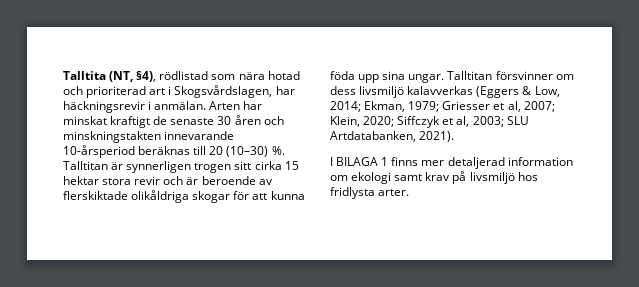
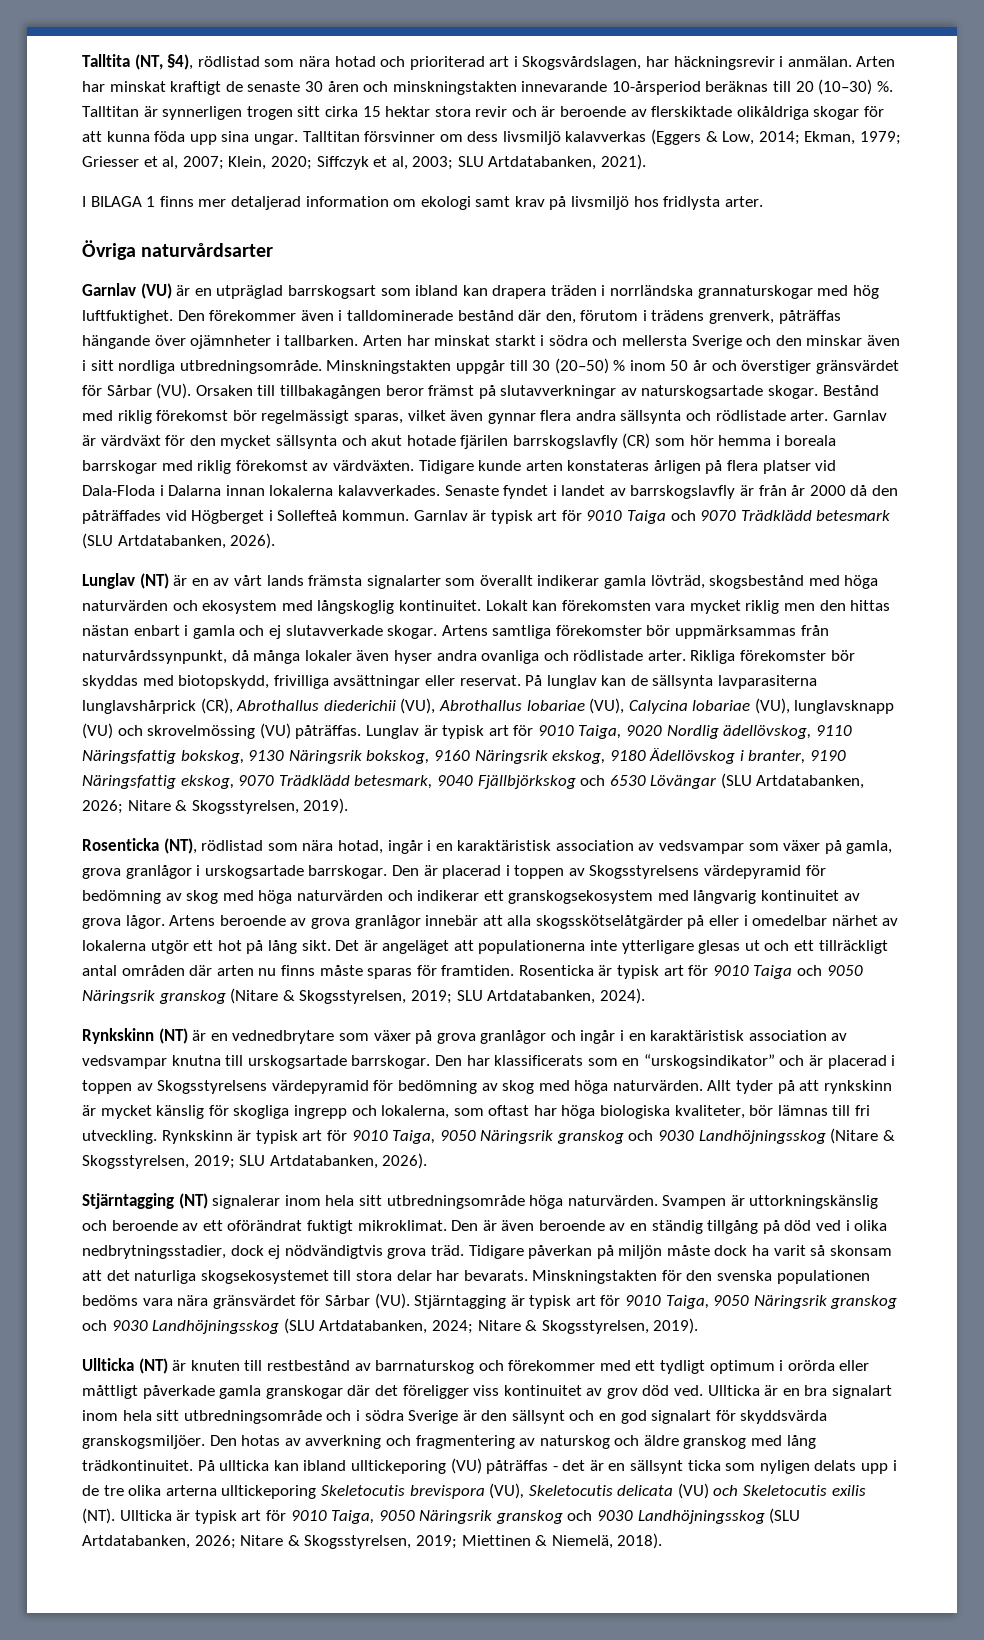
(410, 192) none -> [82,240,274,260] [82,283,879,299] [82,310,841,324] [82,335,901,349] [82,358,899,374] [82,383,879,399] [82,410,887,424] [82,433,837,449] [82,460,837,474] [82,485,899,499] [82,510,891,524] [82,533,276,549] [82,573,879,589] [82,600,891,614] [82,625,829,639] [82,650,855,664] [82,675,818,689] [82,698,895,714] [82,723,852,739] [82,748,847,764] [82,773,865,789] [82,798,349,814] [82,838,893,854] [82,865,826,879] [82,890,860,904] [82,915,899,929] [82,940,888,954] [82,965,863,979] [82,988,645,1004] [82,1028,848,1044] [82,1054,896,1069] [82,1080,892,1094] [82,1105,871,1119] [82,1128,895,1144] [82,1153,428,1169] [82,1193,879,1209] [82,1220,888,1234] [82,1245,892,1259] [82,1270,870,1284] [82,1293,898,1309] [82,1318,699,1334] [82,1358,870,1374] [82,1385,893,1399] [82,1410,828,1424] [82,1435,816,1449] [82,1458,897,1474] [82,1483,866,1499] [82,1508,801,1524] [82,1533,663,1549] // Övriga naturvårdsarter // Garnlav (VU) är en utpräglad barrskogsart som ibland kan drapera träden i norrländska grannaturskogar med hög luftfuktighet. Den förekommer även i talldominerade bestånd där den, förutom i trädens grenverk, påträffas hängande över ojämnheter i tallbarken. Arten har minskat starkt i södra och mellersta Sverige och den minskar även i sitt nordliga utbredningsområde. Minskningstakten uppgår till 30 (20–50) % inom 50 år och överstiger gränsvärdet för Sårbar (VU). Orsaken till tillbakagången beror främst på slutavverkningar av naturskogsartade skogar. Bestånd med riklig förekomst bör regelmässigt sparas, vilket även gynnar flera andra sällsynta och rödlistade arter. Garnlav är värdväxt för den mycket sällsynta och akut hotade fjärilen barrskogslavfly (CR) som hör hemma i boreala barrskogar med riklig förekomst av värdväxten. Tidigare kunde arten konstateras årligen på flera platser vid Dala-Floda i Dalarna innan lokalerna kalavverkades. Senaste fyndet i landet av barrskogslavfly är från år 2000 då den påträffades vid Högberget i Sollefteå kommun. Garnlav är typisk art för 9010 Taiga och 9070 Trädklädd betesmark (SLU Artdatabanken, 2026). // Lunglav (NT) är en av vårt lands främsta signalarter som överallt indikerar gamla lövträd, skogsbestånd med höga naturvärden och ekosystem med långskoglig kontinuitet. Lokalt kan förekomsten vara mycket riklig men den hittas nästan enbart i gamla och ej slutavverkade skogar. Artens samtliga förekomster bör uppmärksammas från naturvårdssynpunkt, då många lokaler även hyser andra ovanliga och rödlistade arter. Rikliga förekomster bör skyddas med biotopskydd, frivilliga avsättningar eller reservat. På lunglav kan de sällsynta lavparasiterna lunglavshårprick (CR), Abrothallus diederichii (VU), Abrothallus lobariae (VU), Calycina lobariae (VU), lunglavsknapp (VU) och skrovelmössing (VU) påträffas. Lunglav är typisk art för 9010 Taiga, 9020 Nordlig ädellövskog, 9110 Näringsfattig bokskog, 9130 Näringsrik bokskog, 9160 Näringsrik ekskog, 9180 Ädellövskog i branter, 9190 Näringsfattig ekskog, 9070 Trädklädd betesmark, 9040 Fjällbjörkskog och 6530 Lövängar (SLU Artdatabanken, 2026; Nitare & Skogsstyrelsen, 2019). // Rosenticka (NT), rödlistad som nära hotad, ingår i en karaktäristisk association av vedsvampar som växer på gamla, grova granlågor i urskogsartade barrskogar. Den är placerad i toppen av Skogsstyrelsens värdepyramid för bedömning av skog med höga naturvärden och indikerar ett granskogsekosystem med långvarig kontinuitet av grova lågor. Artens beroende av grova granlågor innebär att alla skogsskötselåtgärder på eller i omedelbar närhet av lokalerna utgör ett hot på lång sikt. Det är angeläget att populationerna inte ytterligare glesas ut och ett tillräckligt antal områden där arten nu finns måste sparas för framtiden. Rosenticka är typisk art för 9010 Taiga och 9050 Näringsrik granskog (Nitare & Skogsstyrelsen, 2019; SLU Artdatabanken, 2024). // Rynkskinn (NT) är en vednedbrytare som växer på grova granlågor och ingår i en karaktäristisk association av vedsvampar knutna till urskogsartade barrskogar. Den har klassificerats som en “urskogsindikator” och är placerad i toppen av Skogsstyrelsens värdepyramid för bedömning av skog med höga naturvärden. Allt tyder på att rynkskinn är mycket känslig för skogliga ingrepp och lokalerna, som oftast har höga biologiska kvaliteter, bör lämnas till fri utveckling. Rynkskinn är typisk art för 9010 Taiga, 9050 Näringsrik granskog och 9030 Landhöjningsskog (Nitare & Skogsstyrelsen, 2019; SLU Artdatabanken, 2026). // Stjärntagging (NT) signalerar inom hela sitt utbredningsområde höga naturvärden. Svampen är uttorkningskänslig och beroende av ett oförändrat fuktigt mikroklimat. Den är även beroende av en ständig tillgång på död ved i olika nedbrytningsstadier, dock ej nödvändigtvis grova träd. Tidigare påverkan på miljön måste dock ha varit så skonsam att det naturliga skogsekosystemet till stora delar har bevarats. Minskningstakten för den svenska populationen bedöms vara nära gränsvärdet för Sårbar (VU). Stjärntagging är typisk art för 9010 Taiga, 9050 Näringsrik granskog och 9030 Landhöjningsskog (SLU Artdatabanken, 2024; Nitare & Skogsstyrelsen, 2019). // Ullticka (NT) är knuten till restbestånd av barrnaturskog och förekommer med ett tydligt optimum i orörda eller måttligt påverkade gamla granskogar där det föreligger viss kontinuitet av grov död ved. Ullticka är en bra signalart inom hela sitt utbredningsområde och i södra Sverige är den sällsynt och en god signalart för skyddsvärda granskogsmiljöer. Den hotas av avverkning och fragmentering av naturskog och äldre granskog med lång trädkontinuitet. På ullticka kan ibland ulltickeporing (VU) påträffas - det är en sällsynt ticka som nyligen delats upp i de tre olika arterna ulltickeporing Skeletocutis brevispora (VU), Skeletocutis delicata (VU) och Skeletocutis exilis (NT). Ullticka är typisk art för 9010 Taiga, 9050 Näringsrik granskog och 9030 Landhöjningsskog (SLU Artdatabanken, 2026; Nitare & Skogsstyrelsen, 2019; Miettinen & Niemelä, 2018).

